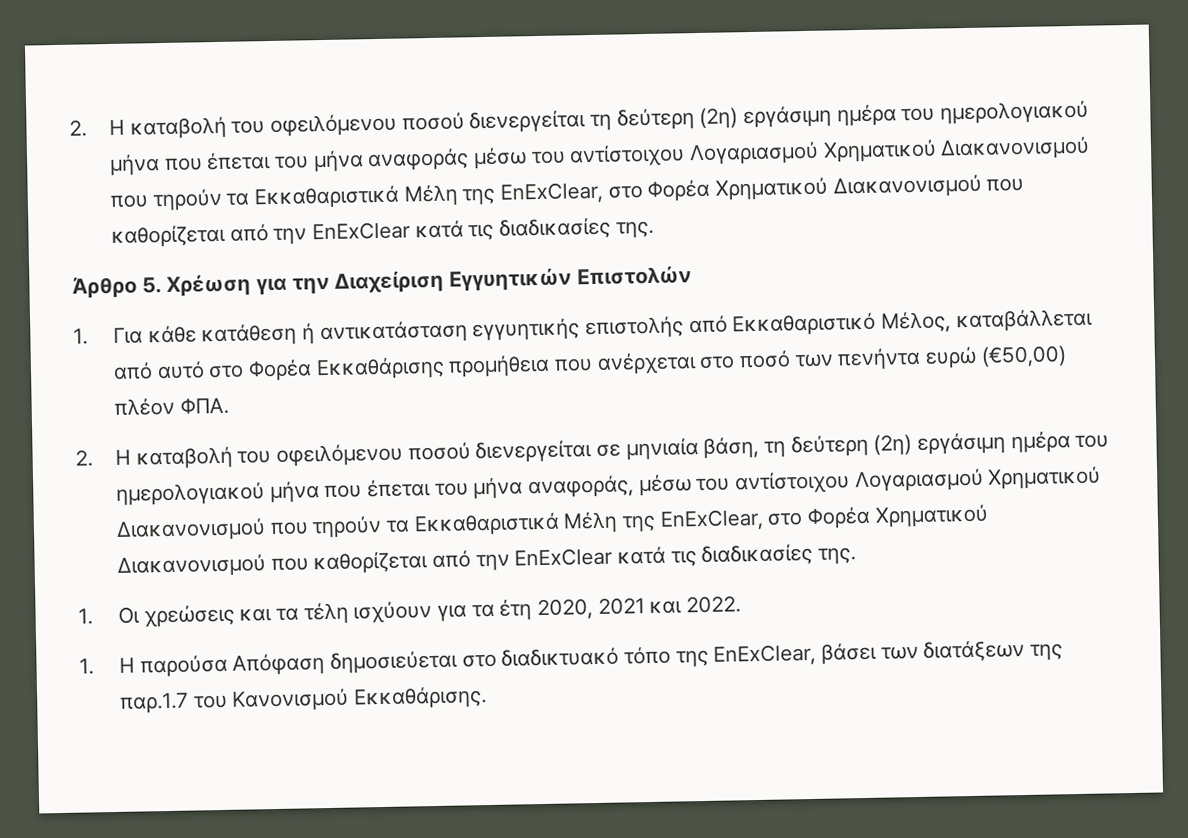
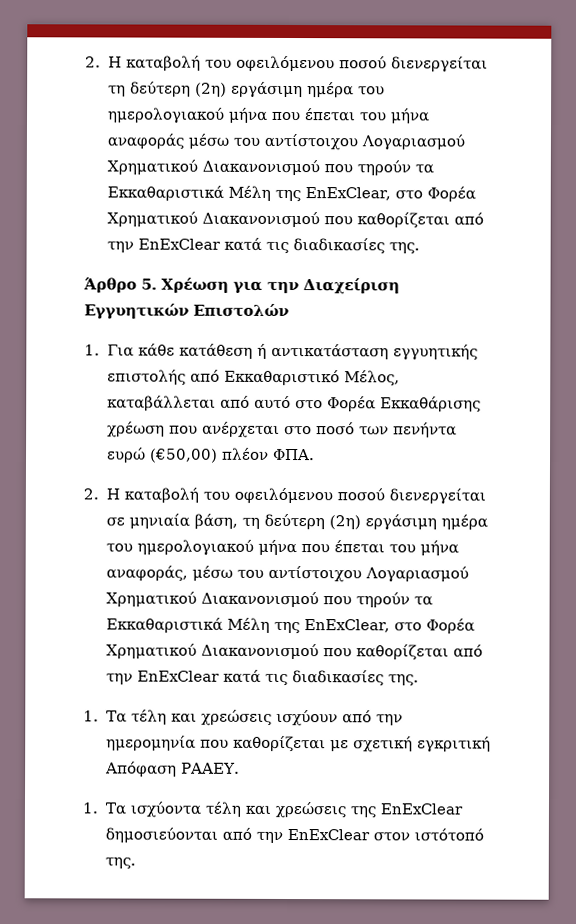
[448,354,551,378] προμήθεια -> [106,421,165,438] χρέωση
[118,595,742,628] [79,639,1064,678] [120,686,488,714] Οι χρεώσεις και τα τέλη ισχύουν για τα έτη 2020, 2021 και 2022. // 1. Η παρούσα Απόφαση δημοσιεύεται στο διαδικτυακό τόπο της EnExClear, βάσει των διατάξεων της παρ.1.7 του Κανονισμού Εκκαθάρισης. -> [105,709,403,727] [105,735,491,753] [104,761,240,778] [82,801,463,819] [104,827,484,843] [104,857,136,870] Τα τέλη και χρεώσεις ισχύουν από την ημερομηνία που καθορίζεται με σχετική εγκριτική Απόφαση ΡΑΑΕΥ. // 1. Τα ισχύοντα τέλη και χρεώσεις της EnExClear δημοσιεύονται από την ΕnExClear στον ιστότοπό της.

